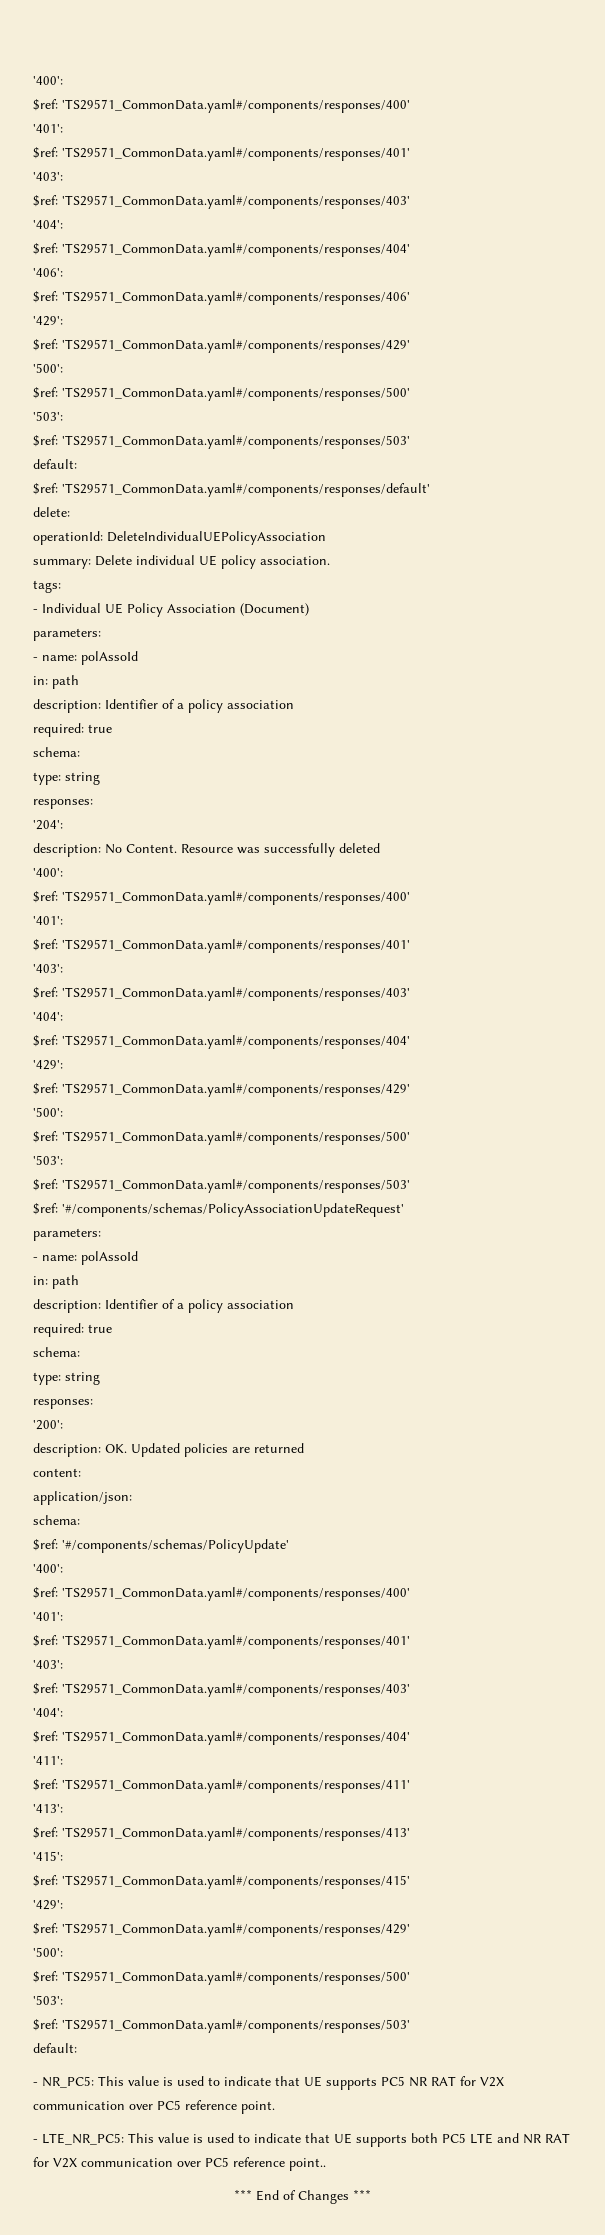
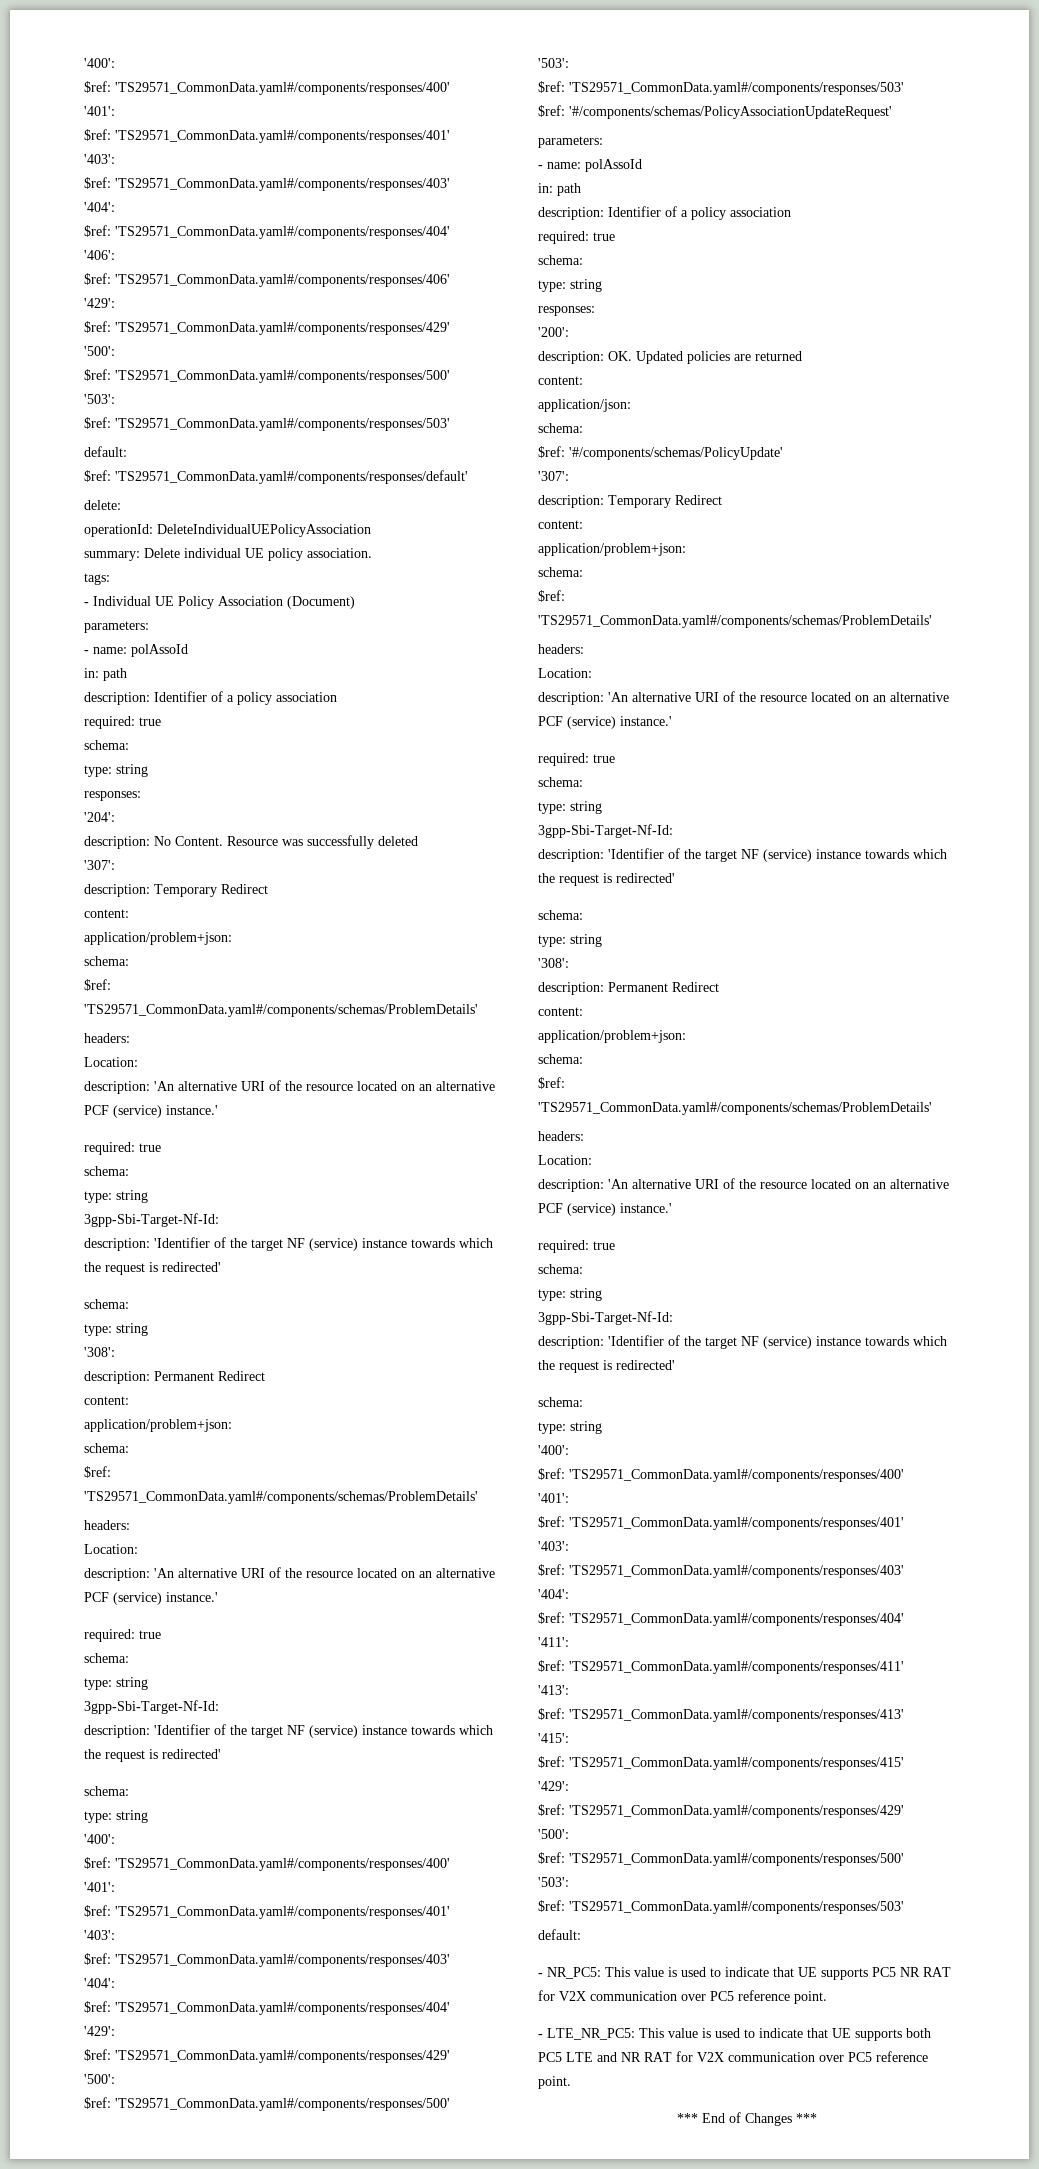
(380, 848) none -> [84,860,115,870] [84,884,268,897] [84,909,129,918] [84,932,232,945] [84,956,129,966] [84,979,111,991] [84,1004,478,1017] [84,1033,130,1043] [84,1057,138,1067] [84,1080,495,1094] [84,1105,218,1118] [84,1142,161,1155] [84,1166,129,1176] [84,1190,148,1203] [84,1213,219,1227] [84,1237,493,1251] [84,1262,221,1275] [84,1299,129,1309] [84,1323,148,1336] [84,1347,115,1357] [84,1371,265,1384] [84,1396,129,1405] [84,1419,232,1432] [84,1443,129,1453] [84,1466,111,1478] [84,1491,478,1504] [84,1520,130,1530] [84,1544,138,1554] [84,1567,495,1581] [84,1592,218,1605] [84,1629,161,1642] [84,1653,129,1663] [84,1677,148,1690] [84,1700,219,1714] [84,1724,493,1738] [84,1749,221,1762] [84,1786,129,1796] [84,1810,148,1823] // '307': // description: Temporary Redirect // content: // application/problem+json: // schema: // $ref: 'TS29571_CommonData.yaml#/components/schemas/ProblemDetails' // headers: // Location: // description: 'An alternative URI of the resource located on an alternative PCF (service) instance.' // required: true // schema: // type: string // 3gpp-Sbi-Target-Nf-Id: // description: 'Identifier of the target NF (service) instance towards which the request is redirected' // schema: // type: string // '308': // description: Permanent Redirect // content: // application/problem+json: // schema: // $ref: 'TS29571_CommonData.yaml#/components/schemas/ProblemDetails' // headers: // Location: // description: 'An alternative URI of the resource located on an alternative PCF (service) instance.' // required: true // schema: // type: string // 3gpp-Sbi-Target-Nf-Id: // description: 'Identifier of the target NF (service) instance towards which the request is redirected' // schema: // type: string
(289, 1546) none -> [538,471,569,481] [538,495,722,508] [538,520,583,529] [538,543,686,556] [538,567,583,577] [538,590,565,602] [538,615,932,628] [538,644,584,654] [538,668,592,678] [538,691,949,705] [538,716,672,729] [538,753,615,766] [538,777,583,787] [538,801,602,814] [538,824,673,838] [538,848,947,862] [538,873,675,886] [538,910,583,920] [538,934,602,947] [538,958,569,968] [538,982,719,995] [538,1007,583,1016] [538,1030,686,1043] [538,1054,583,1064] [538,1077,565,1089] [538,1102,932,1115] [538,1131,584,1141] [538,1155,592,1165] [538,1178,949,1192] [538,1203,672,1216] [538,1240,615,1253] [538,1264,583,1274] [538,1288,602,1301] [538,1311,673,1325] [538,1335,947,1349] [538,1360,675,1373] [538,1397,583,1407] [538,1421,602,1434] // '307': // description: Temporary Redirect // content: // application/problem+json: // schema: // $ref: 'TS29571_CommonData.yaml#/components/schemas/ProblemDetails' // headers: // Location: // description: 'An alternative URI of the resource located on an alternative PCF (service) instance.' // required: true // schema: // type: string // 3gpp-Sbi-Target-Nf-Id: // description: 'Identifier of the target NF (service) instance towards which the request is redirected' // schema: // type: string // '308': // description: Permanent Redirect // content: // application/problem+json: // schema: // $ref: 'TS29571_CommonData.yaml#/components/schemas/ProblemDetails' // headers: // Location: // description: 'An alternative URI of the resource located on an alternative PCF (service) instance.' // required: true // schema: // type: string // 3gpp-Sbi-Target-Nf-Id: // description: 'Identifier of the target NF (service) instance towards which the request is redirected' // schema: // type: string
[289,2158,326,2171] point.. -> [538,2076,571,2089] point.

